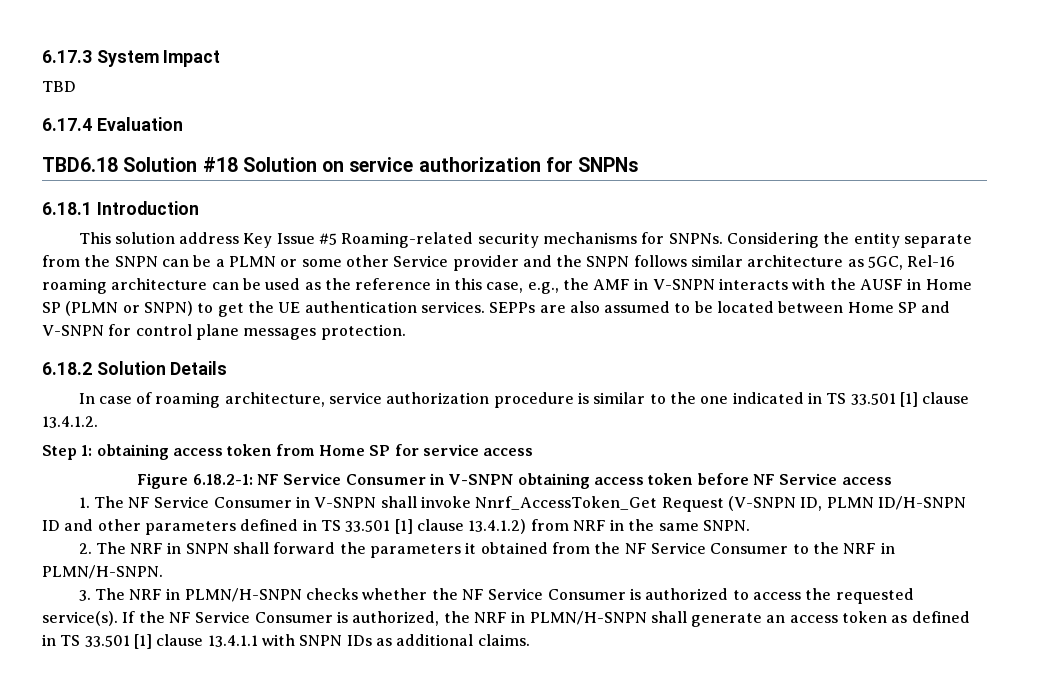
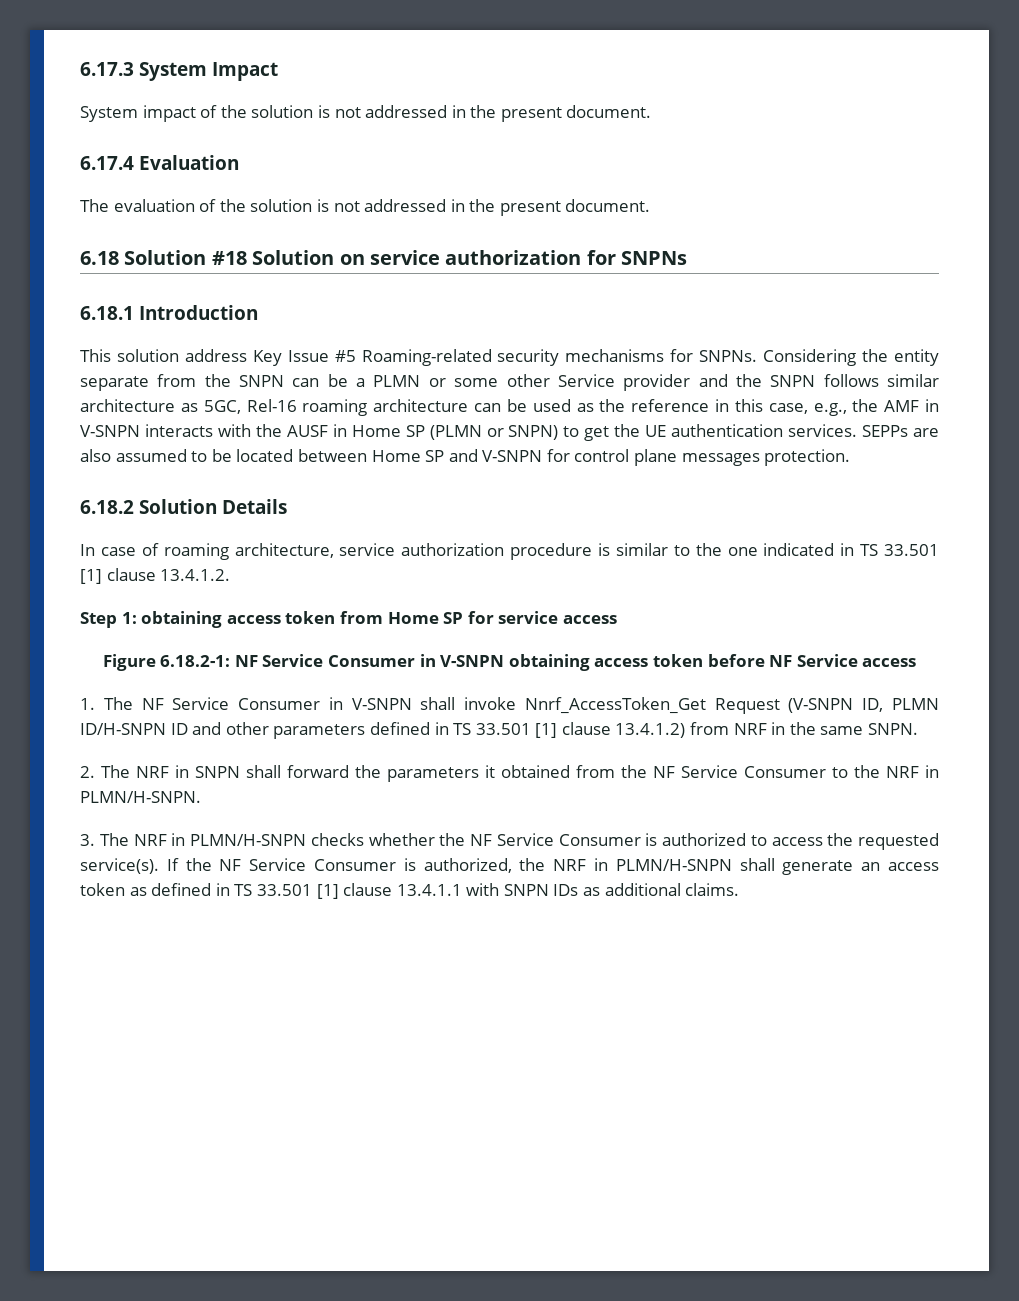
[42,81,76,92] [42,117,183,131] [42,157,118,172] TBD // 6.17.4 Evaluation // TBD6.18 -> [80,105,652,122] [80,155,239,170] [80,199,651,216] [80,251,119,265] System impact of the solution is not addressed in the present document. // 6.17.4 Evaluation // The evaluation of the solution is not addressed in the present document. // 6.18

